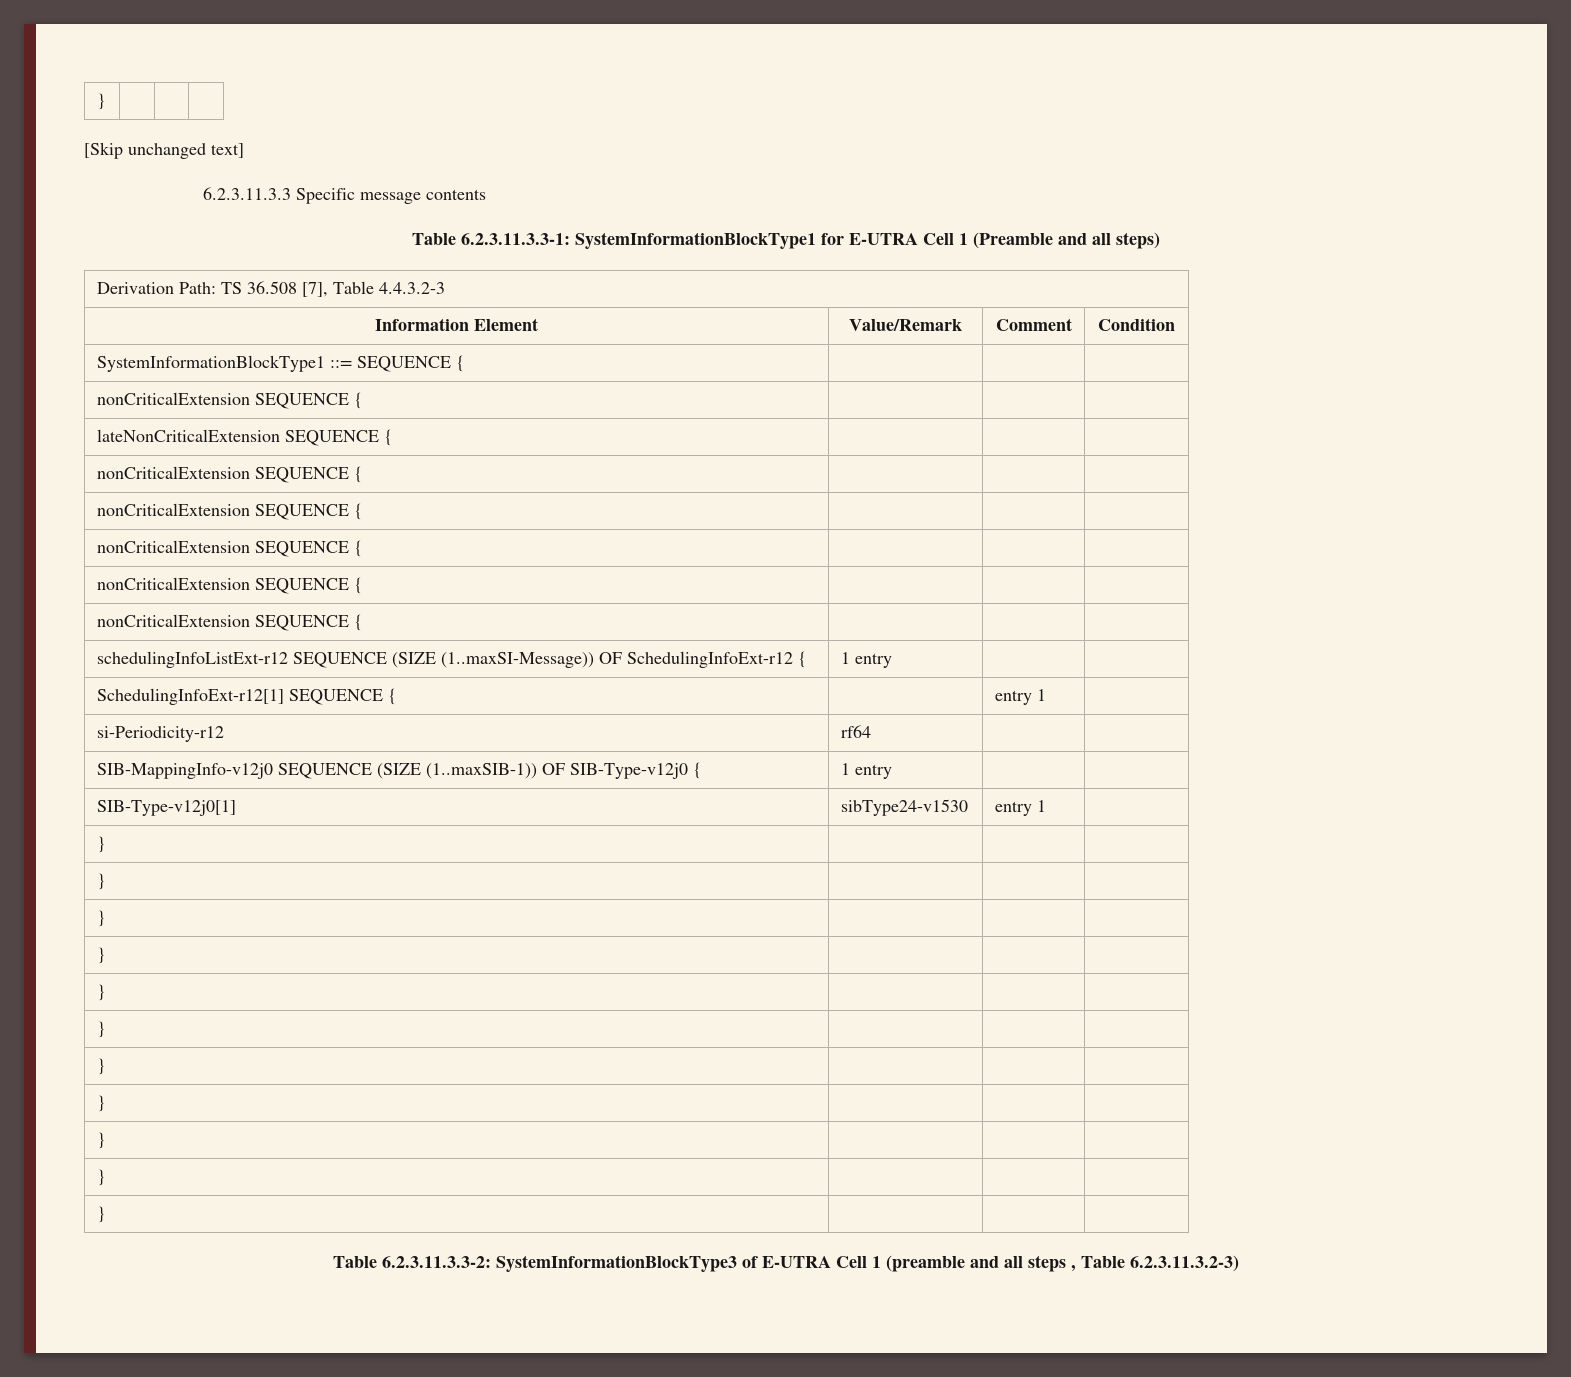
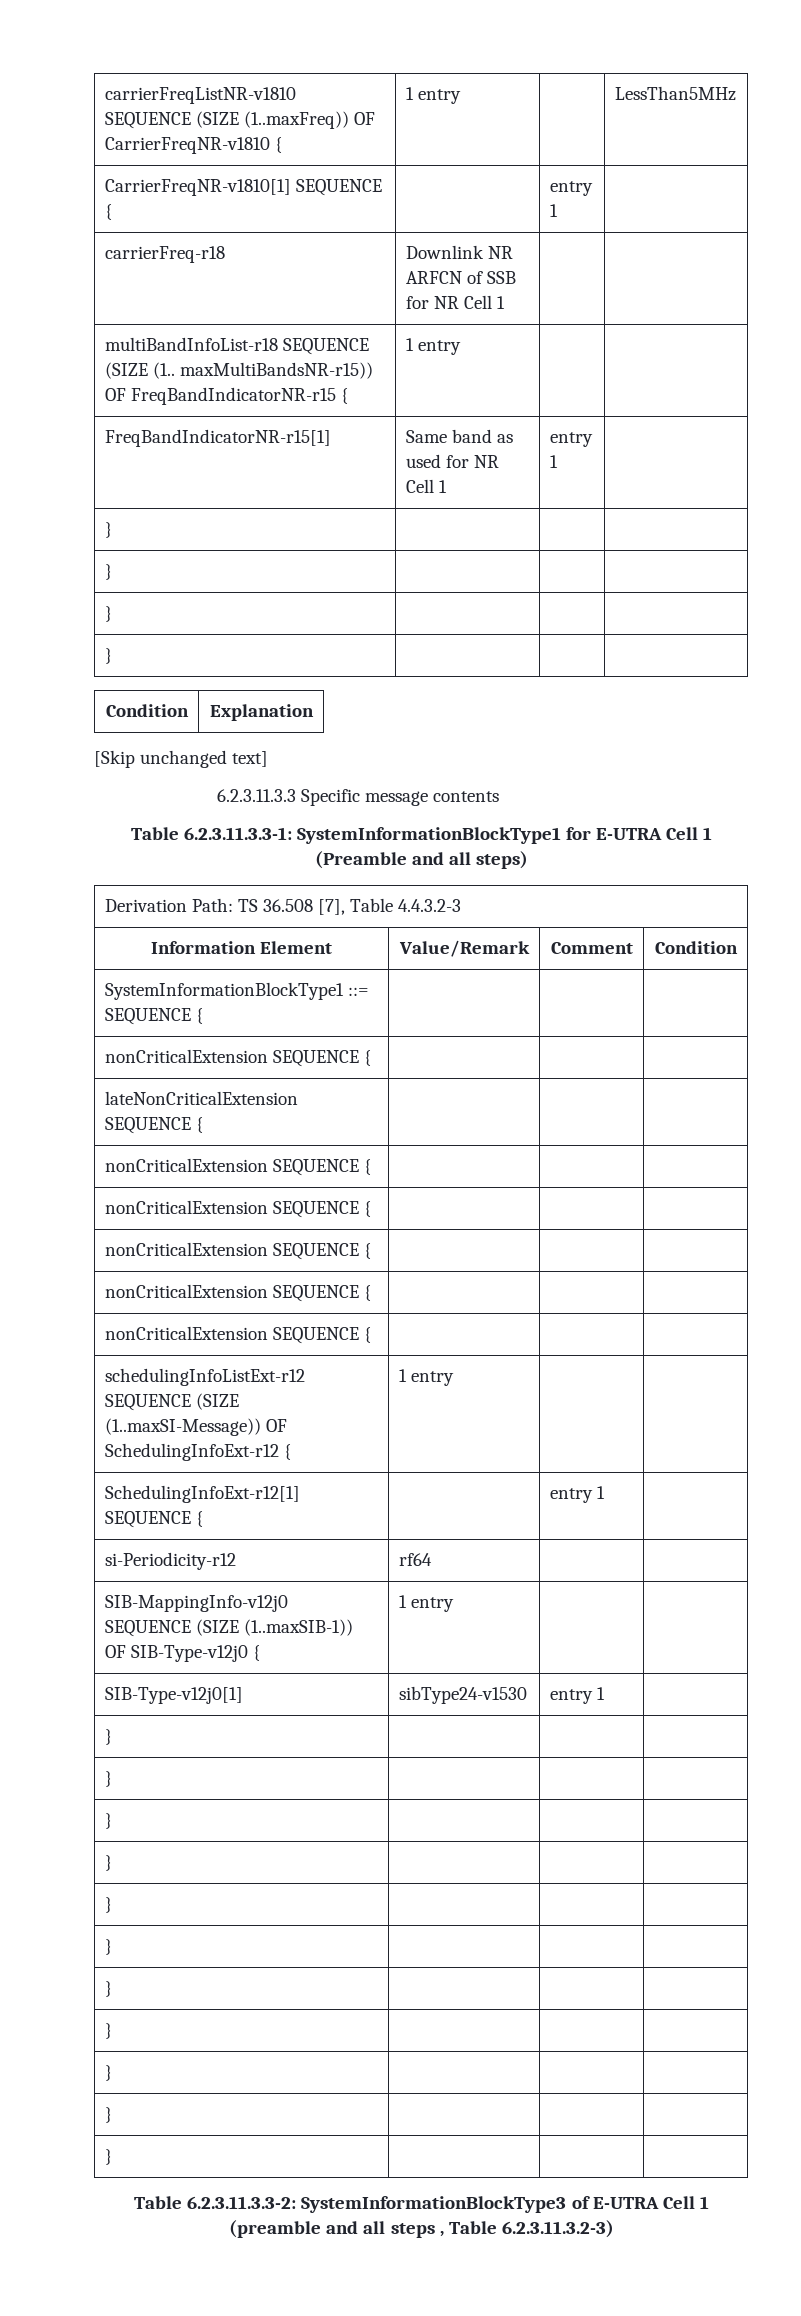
[96,93,106,110] } | | | -> [104,87,296,104] [104,111,376,129] [104,137,282,154] [405,87,461,104] [614,86,736,101] [104,179,382,196] [104,204,112,220] [549,181,593,196] [549,204,558,217] [104,246,225,263] [405,245,513,259] [405,271,516,284] [405,295,506,309] [104,337,369,355] [104,362,373,379] [104,387,348,405] [405,338,461,355] [104,429,331,447] [405,429,513,443] [405,454,499,468] [405,479,447,493] [549,432,593,447] [549,455,558,468] [104,522,112,538] [104,564,112,580] [104,606,112,622] [104,648,112,664] [105,704,189,717] [209,704,314,721] carrierFreqListNR-v1810 SEQUENCE (SIZE (1..maxFreq)) OF CarrierFreqNR-v1810 { | 1 entry | | LessThan5MHz // CarrierFreqNR-v1810[1] SEQUENCE { | | entry 1 | // carrierFreq-r18 | Downlink NR ARFCN of SSB for NR Cell 1 | | // multiBandInfoList-r18 SEQUENCE (SIZE (1.. maxMultiBandsNR-r15)) OF FreqBandIndicatorNR-r15 { | 1 entry | | // FreqBandIndicatorNR-r15[1] | Same band as used for NR Cell 1 | entry 1 | // } | | | // } | | | // } | | | // } | | | // Condition | Explanation

